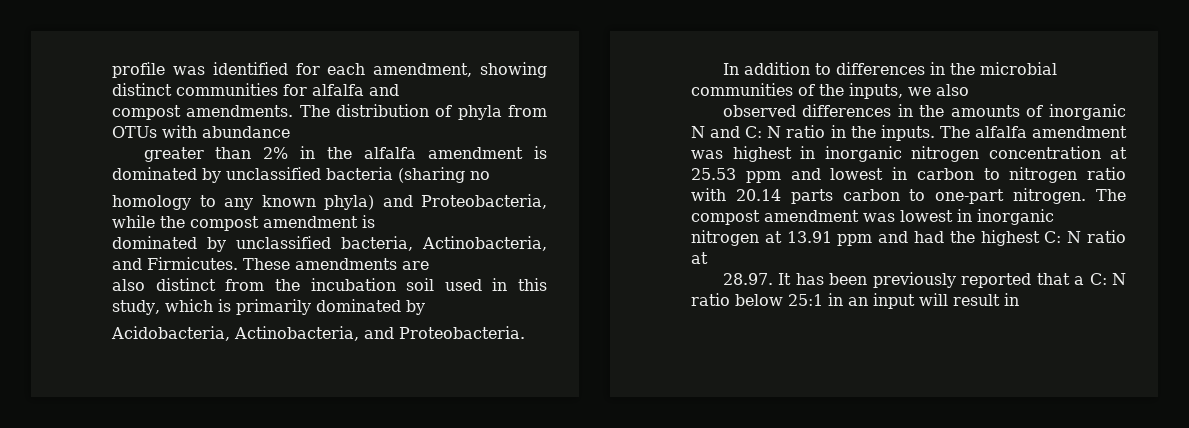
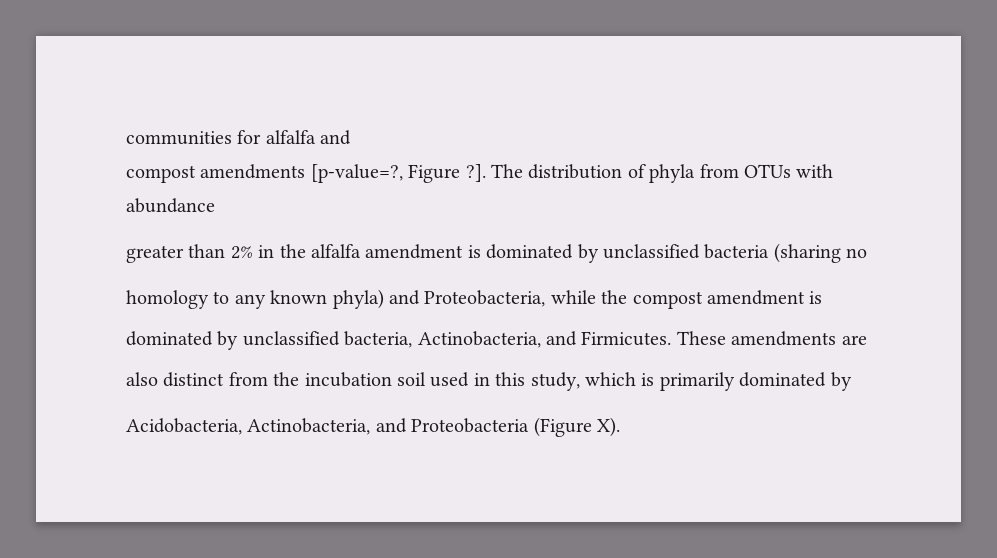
[112,62,547,78] [112,83,172,96] profile was identified for each amendment, showing distinct -> (126, 138) none
[186,105,294,117] amendments. -> [200,164,486,183] amendments [p-value=?, Figure ?].
[399,326,525,339] [722,62,1057,75] [691,83,969,99] [722,104,1126,120] [691,125,1127,141] [691,146,1127,162] [691,167,1126,183] [691,188,1126,204] [691,209,1054,225] [691,230,1126,246] [691,252,708,264] [722,272,1126,288] [691,293,1019,309] Proteobacteria. // In addition to differences in the microbial communities of the inputs, we also // observed differences in the amounts of inorganic N and C: N ratio in the inputs. The alfalfa amendment was highest in inorganic nitrogen concentration at 25.53 ppm and lowest in carbon to nitrogen ratio with 20.14 parts carbon to one-part nitrogen. The compost amendment was lowest in inorganic nitrogen at 13.91 ppm and had the highest C: N ratio at // 28.97. It has been previously reported that a C: N ratio below 25:1 in an input will result in -> [411,417,620,437] Proteobacteria (Figure X).

